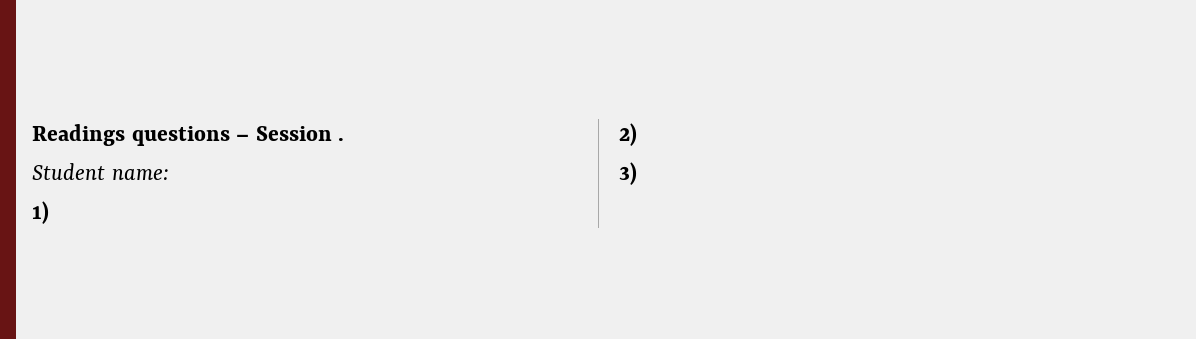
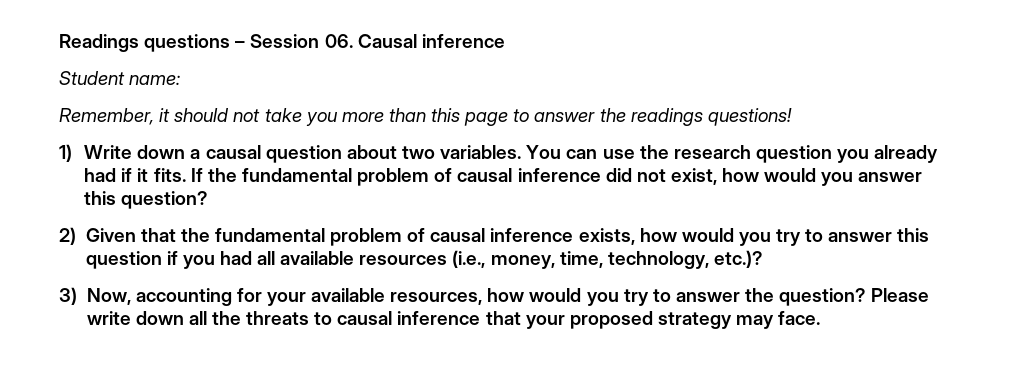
[338,138,345,141] . -> [324,34,505,48] 06. Causal inference
[32,201,49,224] [619,123,637,146] [619,162,637,185] 1) // 2) // 3) -> [59,108,792,126] [59,144,939,163] [84,168,923,186] [84,191,209,209] [59,227,930,246] [85,250,763,269] [59,287,930,306] [86,311,821,329] Remember, it should not take you more than this page to answer the readings questions! // 1) Write down a causal question about two variables. You can use the research question you already had if it fits. If the fundamental problem of causal inference did not exist, how would you answer this question? // 2) Given that the fundamental problem of causal inference exists, how would you try to answer this question if you had all available resources (i.e., money, time, technology, etc.)? // 3) Now, accounting for your available resources, how would you try to answer the question? Please write down all the threats to causal inference that your proposed strategy may face.

